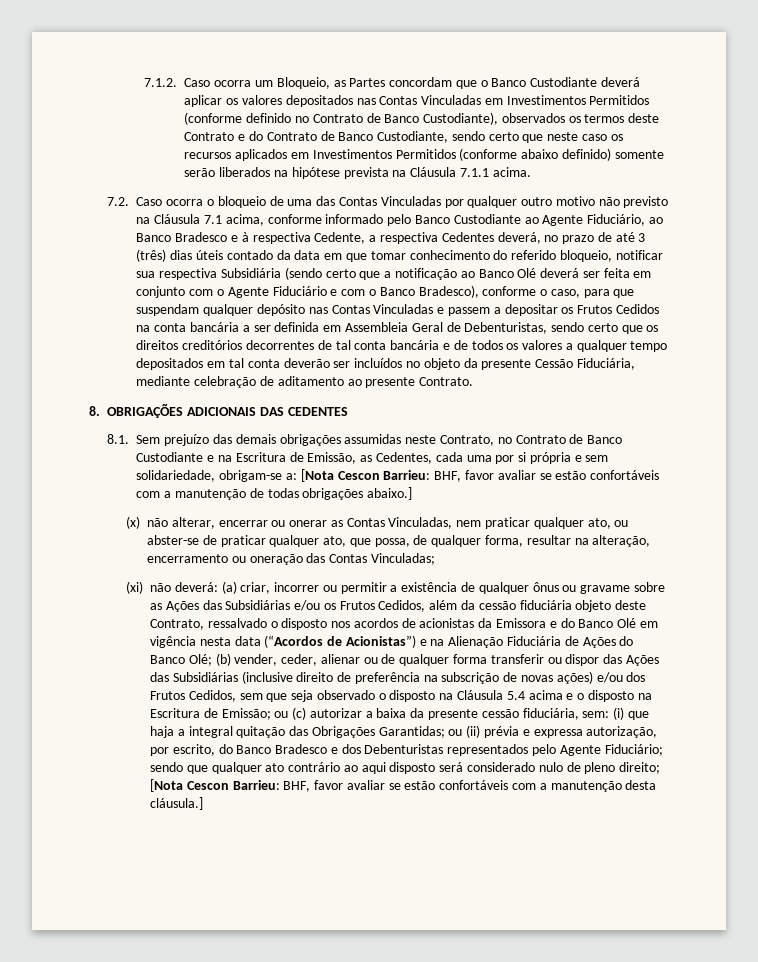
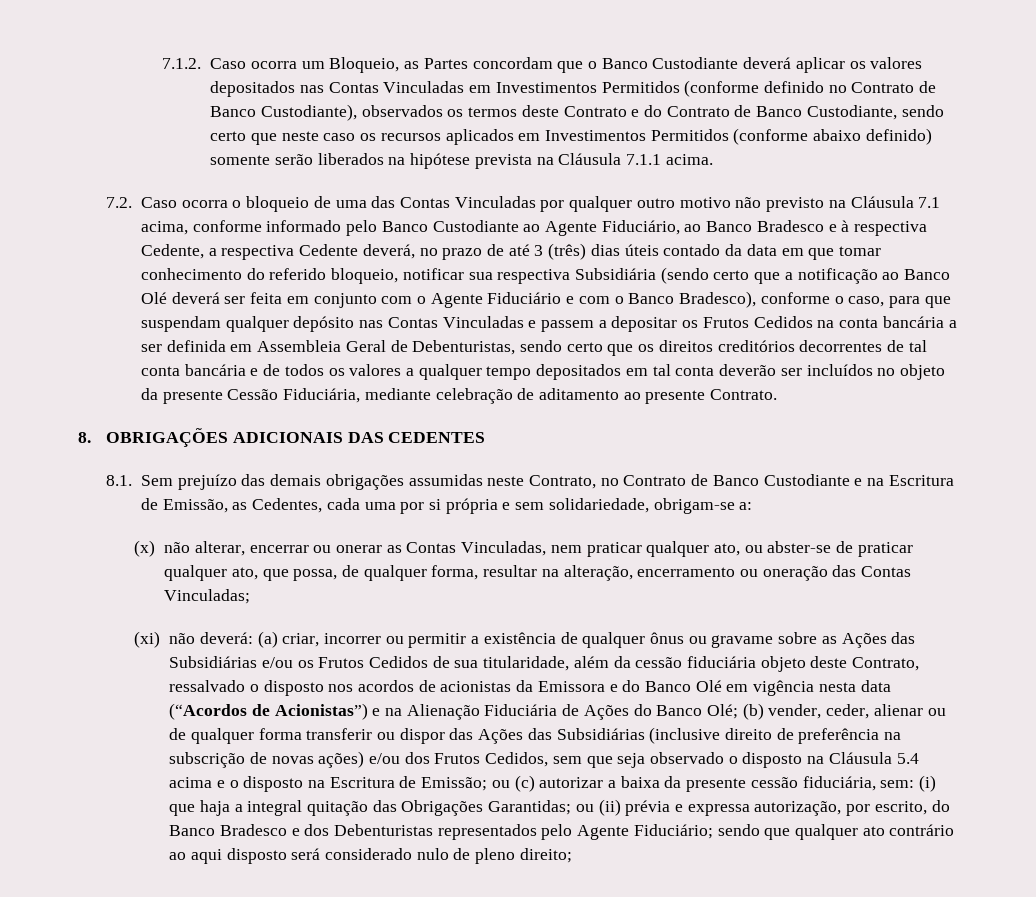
[441,232,494,242] Cedentes -> [299,244,359,256] Cedente
[300,469,660,482] [136,487,413,500] [Nota Cescon Barrieu: BHF, favor avaliar se estão confortáveis com a manutenção de todas obrigações abaixo.] -> (753, 506) none
[378,600,426,612] Cedidos, -> [368,656,570,671] Cedidos de sua titularidade,
[149,779,657,792] [149,797,203,810] [Nota Cescon Barrieu: BHF, favor avaliar se estão confortáveis com a manutenção desta cláusula.] -> (572, 855) none

